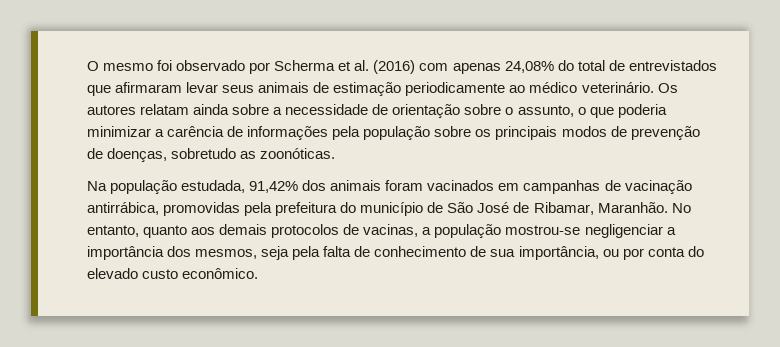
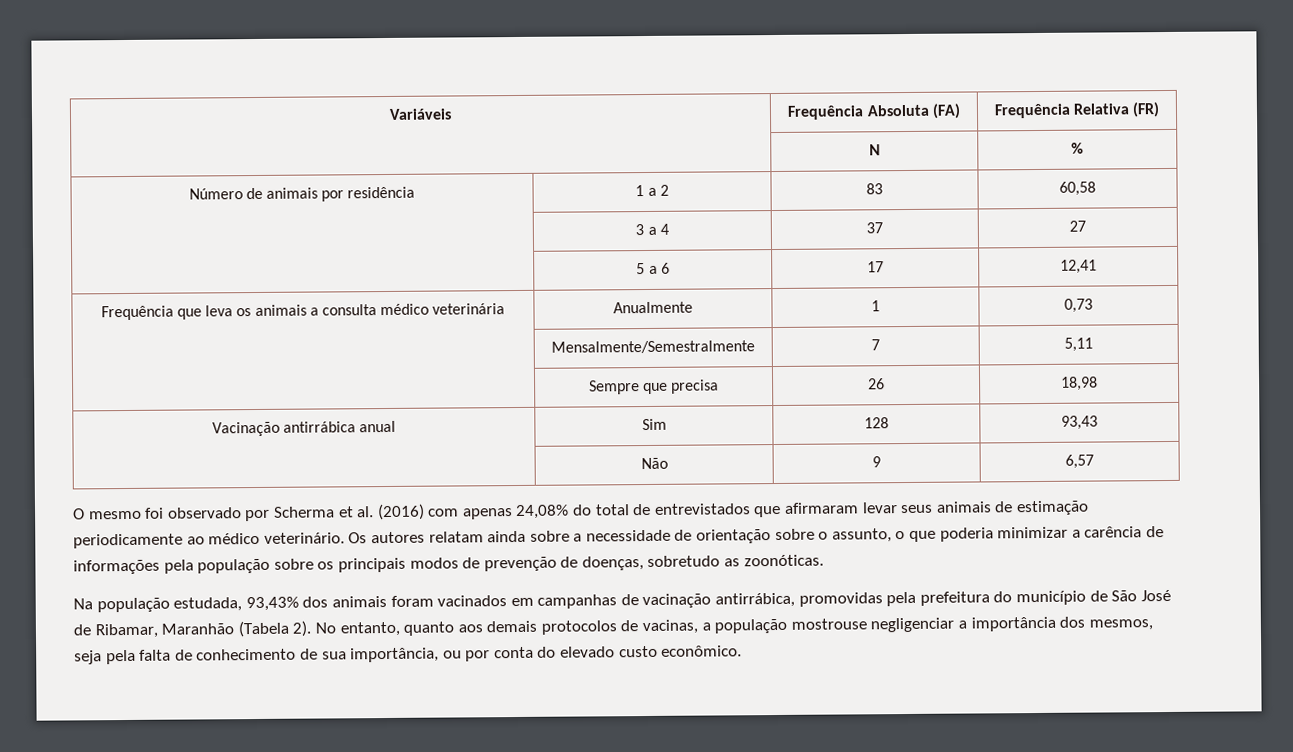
(87, 66) none -> [389,108,452,120] [787,103,961,120] [993,102,1161,119] [868,144,881,156] [1071,142,1084,154] [188,186,416,202] [635,184,669,197] [866,183,883,195] [1059,181,1096,196] [635,223,669,236] [866,222,883,234] [1069,220,1086,232] [636,262,670,275] [867,261,884,273] [1060,259,1097,274] [100,303,506,321] [613,301,693,314] [871,300,880,312] [1064,298,1093,313] [551,340,755,354] [871,339,880,351] [1064,337,1093,352] [588,379,720,395] [868,378,885,390] [1061,376,1098,391] [211,420,397,437] [641,418,667,431] [864,417,889,429] [1061,415,1098,430] [640,457,668,470] [872,456,881,468] [1065,454,1094,469] Variáveis | Frequência Absoluta (FA) | Frequência Relativa (FR) // | N | % // Número de animais por residência | 1 a 2 | 83 | 60,58 // | 3 a 4 | 37 | 27 // | 5 a 6 | 17 | 12,41 // Frequência que leva os animais a consulta médico veterinária | Anualmente | 1 | 0,73 // | Mensalmente/Semestralmente | 7 | 5,11 // | Sempre que precisa | 26 | 18,98 // Vacinação antirrábica anual | Sim | 128 | 93,43 // | Não | 9 | 6,57 //
[249,181,299,193] 91,42% -> [245,596,299,612] 93,43%
[597,202,668,213] Maranhão. -> [161,620,312,638] Maranhão (Tabela 2).
[505,225,581,235] mostrou-se -> [790,618,867,630] mostrouse

